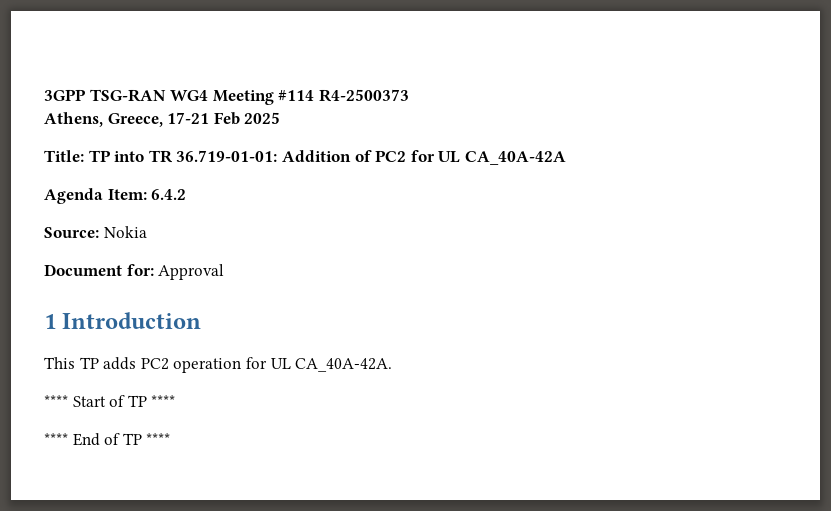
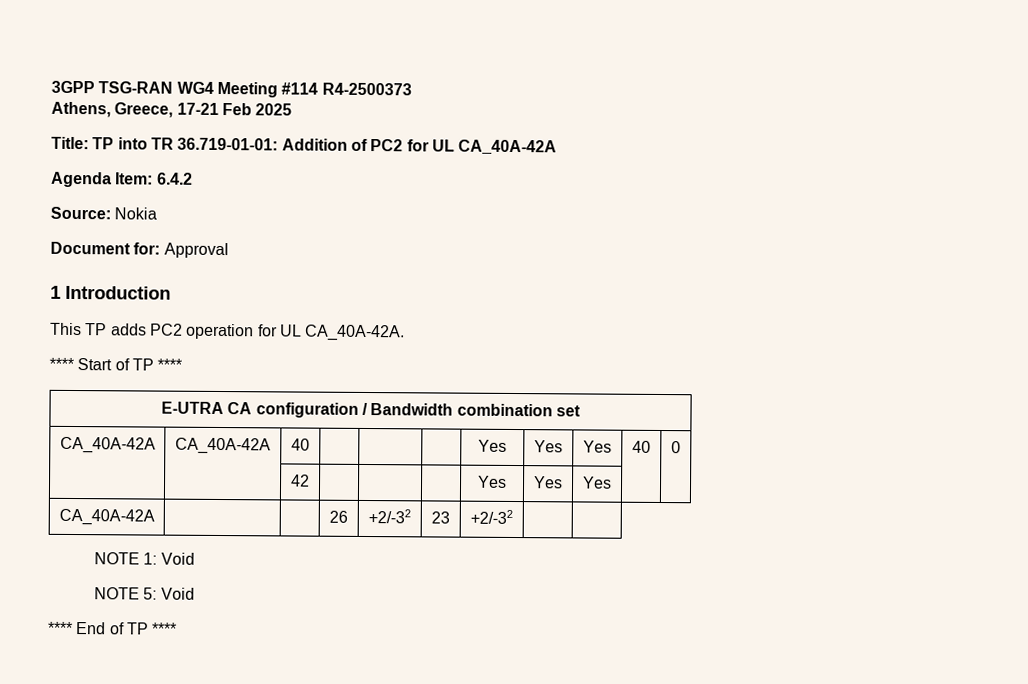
(176, 401) none -> [161,401,581,418] [59,436,156,454] [175,437,271,455] [291,438,310,451] [478,439,507,452] [534,440,563,453] [583,440,612,453] [632,440,651,453] [671,441,681,454] [291,474,310,487] [478,475,507,488] [534,476,563,489] [583,476,612,489] [58,508,155,526] [329,510,348,523] [368,509,411,524] [431,511,450,524] [470,509,513,524] [94,552,195,565] [94,587,195,600] // E-UTRA CA configuration / Bandwidth combination set // CA_40A-42A | CA_40A-42A | 40 | | | | Yes | Yes | Yes | 40 | 0 // | | 42 | | | | Yes | Yes | Yes | | // CA_40A-42A | | | 26 | +2/-32 | 23 | +2/-32 | | // NOTE 1: Void // NOTE 5: Void

